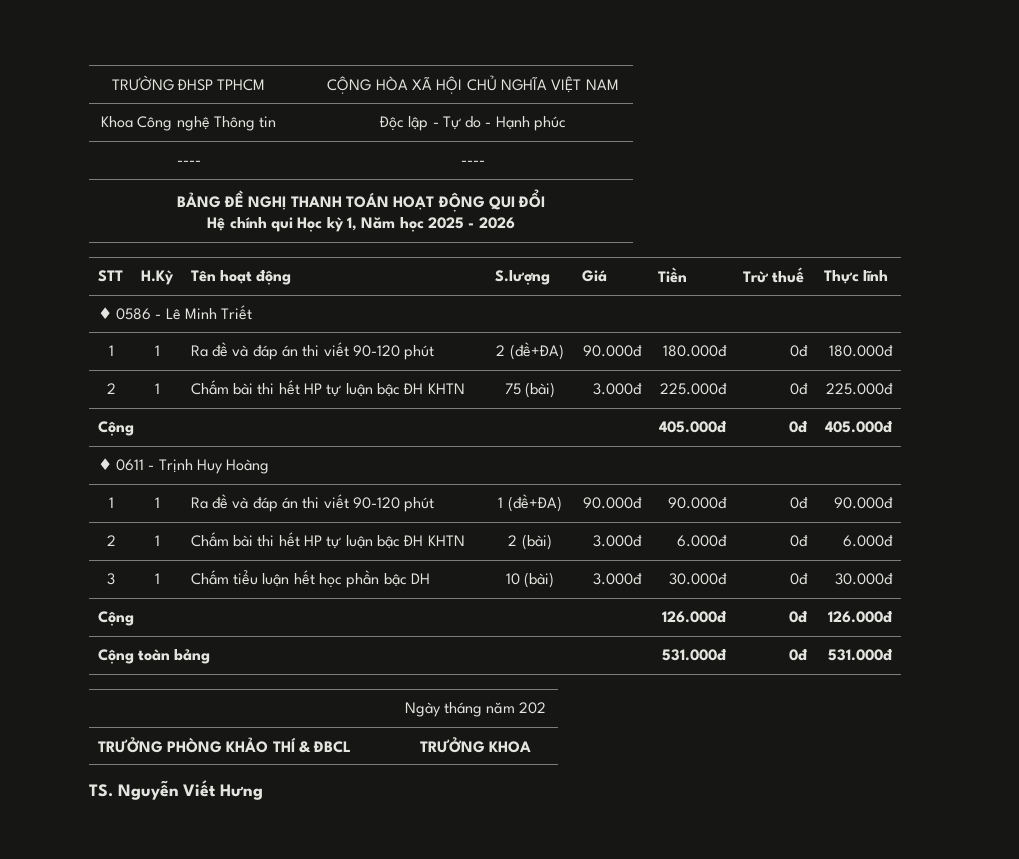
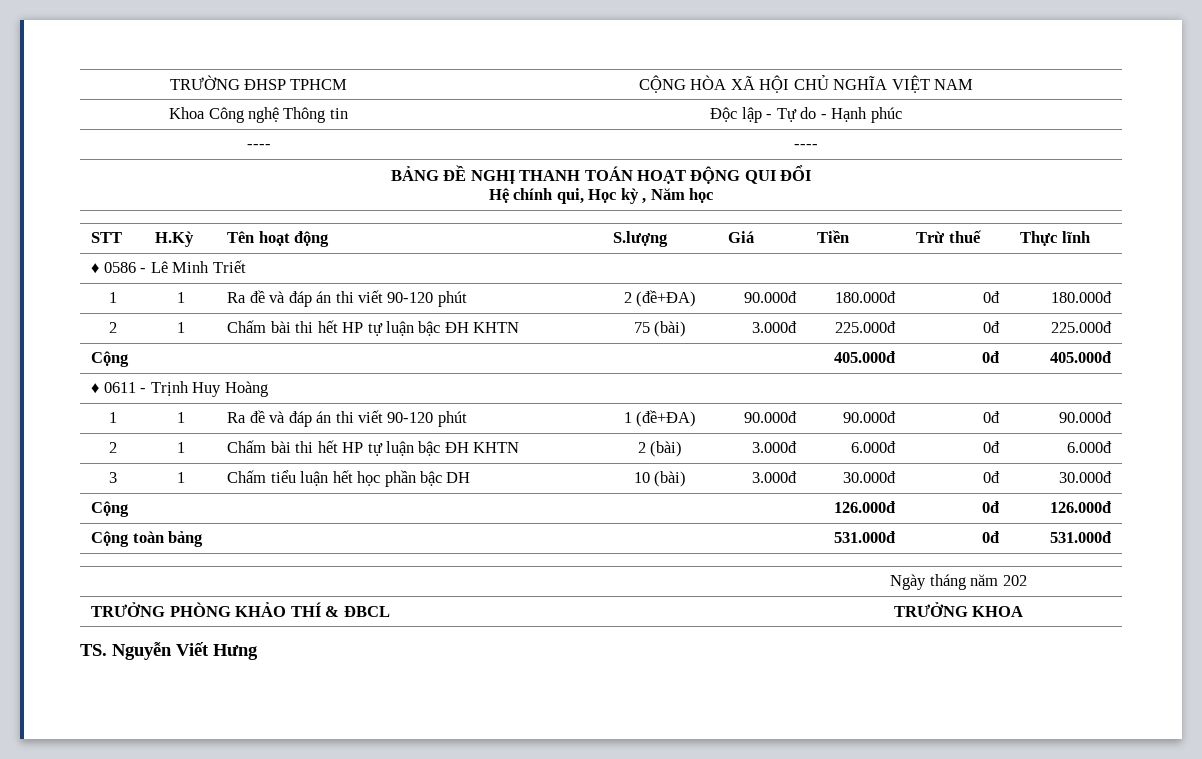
[271,217,294,232] qui -> [556,188,584,204] qui,
[347,217,357,231] 1, -> [642,198,647,204] ,
[427,217,515,229] 2025 - 2026 -> (714, 195) none

